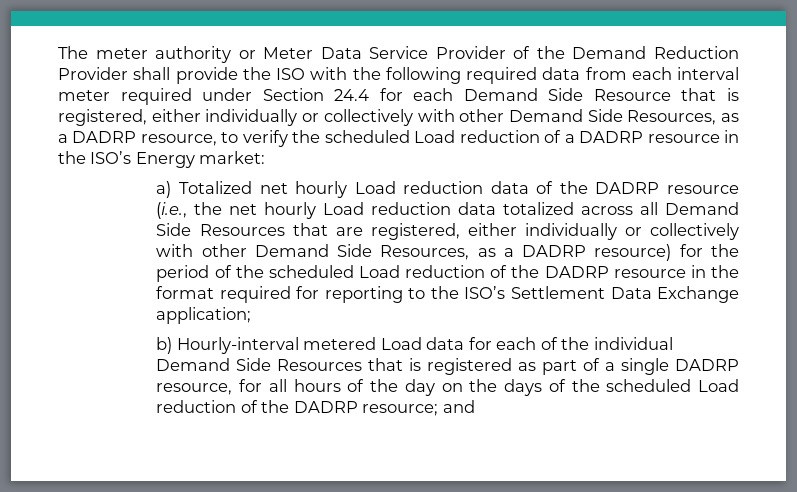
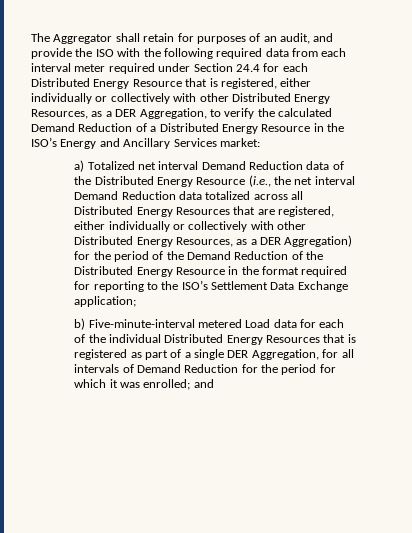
[95,46,739,63] [58,67,171,80] meter authority or Meter Data Service Provider of the Demand Reduction Provider shall -> [53,33,334,44] Aggregator shall retain for purposes of an audit, and
[463,88,584,101] Demand Side -> [31,78,130,89] Distributed Energy
[508,109,740,125] [58,131,217,146] Demand Side Resources, as a DADRP resource, -> [231,93,331,104] [31,108,207,119] Distributed Energy Resources, as a DER Aggregation,
[324,130,720,143] scheduled Load reduction of a DADRP resource -> [278,108,332,117] [31,123,311,134] calculated Demand Reduction of a Distributed Energy Resource
(195, 160) none -> [99,138,217,149] and Ancillary Services
[295,181,739,198] [156,202,452,219] hourly Load reduction data of the DADRP resource (i.e., the net hourly Load reduction -> [158,161,344,170] [74,175,355,187] [74,191,176,200] interval Demand Reduction data of the Distributed Energy Resource (i.e., the net interval Demand Reduction
[665,202,740,215] [156,223,192,236] Demand Side -> [74,206,173,217] Distributed Energy
[254,244,672,261] Demand Side Resources, as a DADRP resource) -> [74,235,353,247] Distributed Energy Resources, as a DER Aggregation)
[268,265,686,278] scheduled Load reduction of the DADRP resource -> [187,251,324,260] [74,266,225,277] Demand Reduction of the Distributed Energy Resource
[176,337,299,354] Hourly-interval -> [88,319,195,328] Five-minute-interval
[156,358,272,371] Demand Side -> [164,334,263,345] Distributed Energy
[674,359,739,371] [156,379,739,396] [156,400,439,416] DADRP resource, for all hours of the day on the days of the scheduled Load reduction of the DADRP resource; -> [227,349,354,360] [74,364,336,375] [74,379,191,390] DER Aggregation, for all intervals of Demand Reduction for the period for which it was enrolled;

